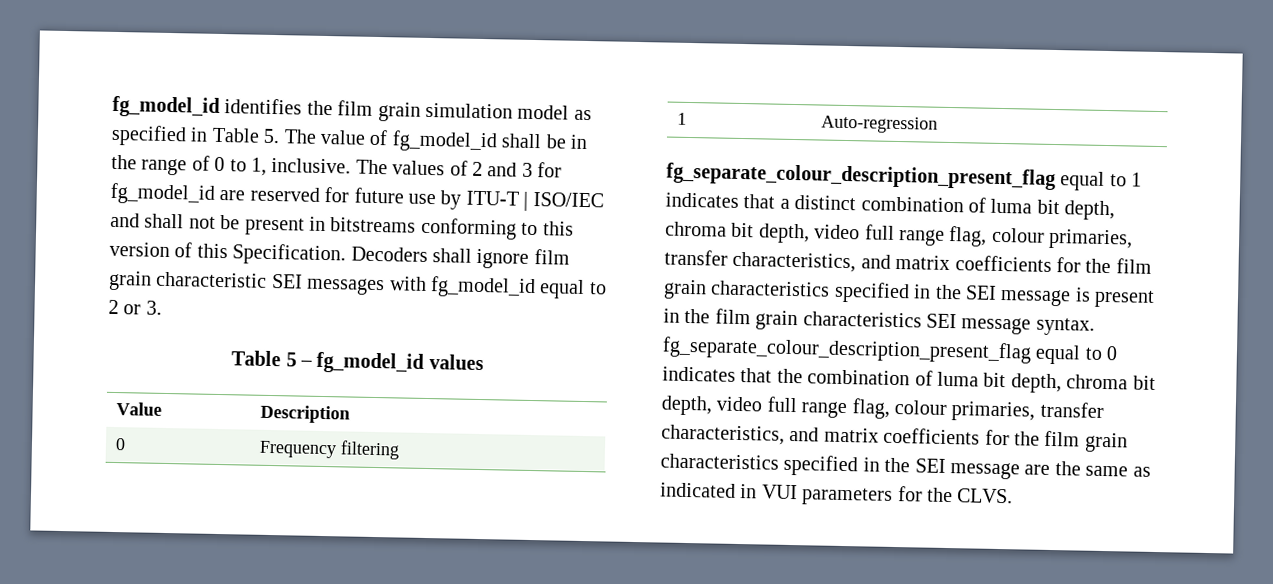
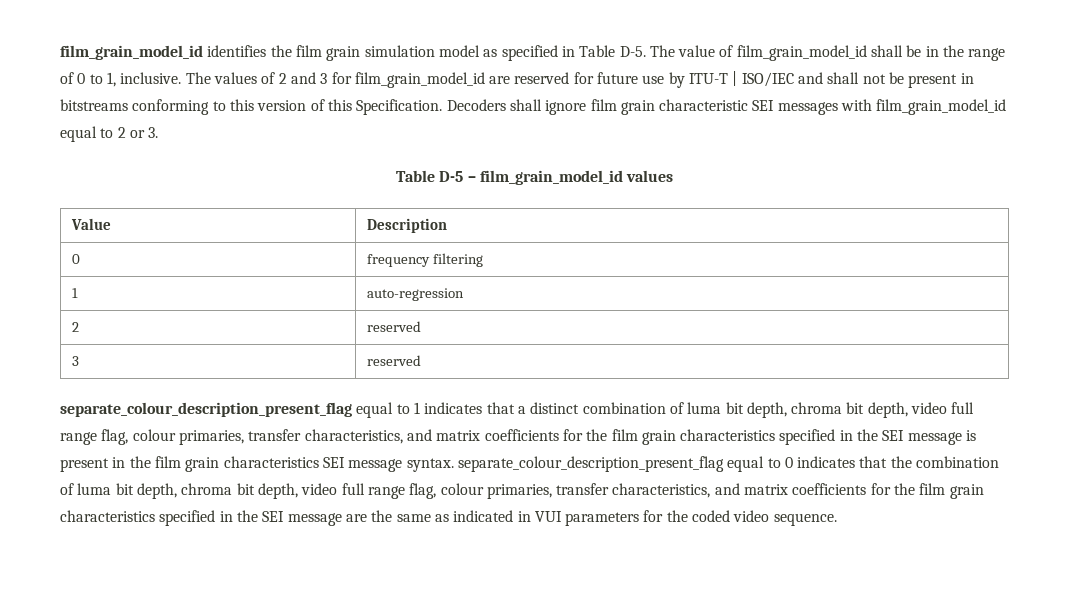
[112,95,220,118] fg_model_id -> [60,45,203,60] film_grain_model_id
[263,128,281,144] 5. -> [619,46,646,57] D-5.
[391,130,498,153] fg_model_id -> [736,45,867,61] film_grain_model_id
[110,182,215,205] fg_model_id -> [354,72,485,88] film_grain_model_id
[430,276,536,299] fg_model_id -> [876,99,1007,115] film_grain_model_id
[285,351,425,374] 5 – fg_model_id -> [439,170,623,185] D-5 – film_grain_model_id
[258,440,337,459] Frequency -> [367,254,431,267] frequency
[820,115,938,134] [666,162,1056,191] Auto-regression // fg_separate_colour_description_present_flag -> [367,288,465,301] [72,322,80,332] [367,321,422,332] [72,356,80,366] [367,355,422,366] [60,402,352,417] auto-regression // 2 | reserved // 3 | reserved // separate_colour_description_present_flag
[662,336,1032,364] fg_separate_colour_description_present_flag -> [457,456,724,472] separate_colour_description_present_flag
[957,488,1014,504] CLVS. -> [692,510,837,526] coded video sequence.

